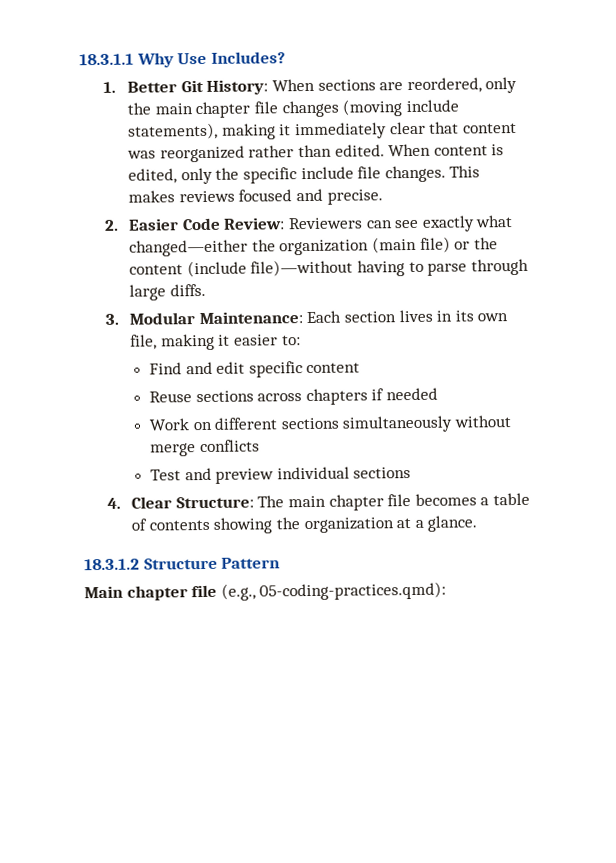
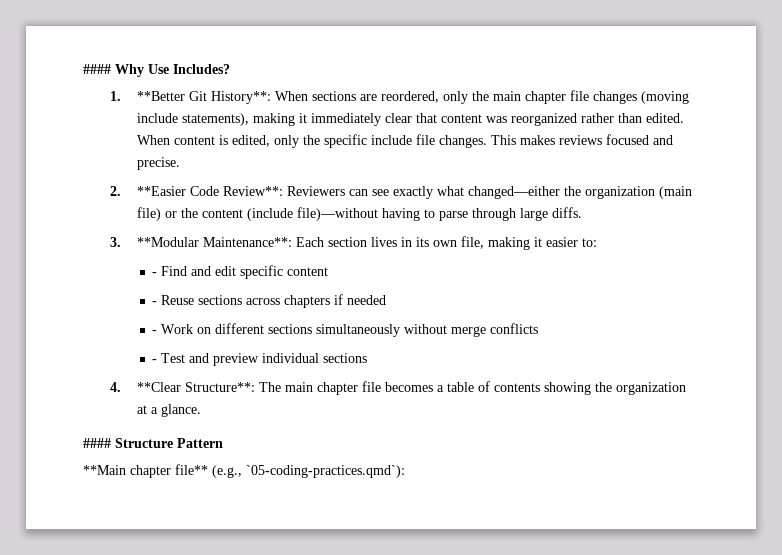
[79,53,134,66] 18.3.1.1 -> [83,64,111,74] ####
[127,79,269,95] Better Git History: -> [137,91,272,104] **Better Git History**:
[128,217,286,231] Easier Code Review: -> [137,186,284,196] **Easier Code Review**:
[129,311,303,325] Modular Maintenance: -> [137,237,293,247] **Modular Maintenance**:
(301, 340) none -> [152,272,158,276] -
(361, 368) none -> [152,301,158,305] -
(438, 394) none -> [152,330,158,334] -
(260, 446) none -> [152,359,158,363] -
[131,496,254,509] Clear Structure: -> [137,382,256,392] **Clear Structure**:
[84,558,140,571] 18.3.1.2 -> [83,438,111,448] ####
[84,581,447,601] Main chapter file (e.g., 05-coding-practices.qmd): -> [83,464,405,478] **Main chapter file** (e.g., `05-coding-practices.qmd`):

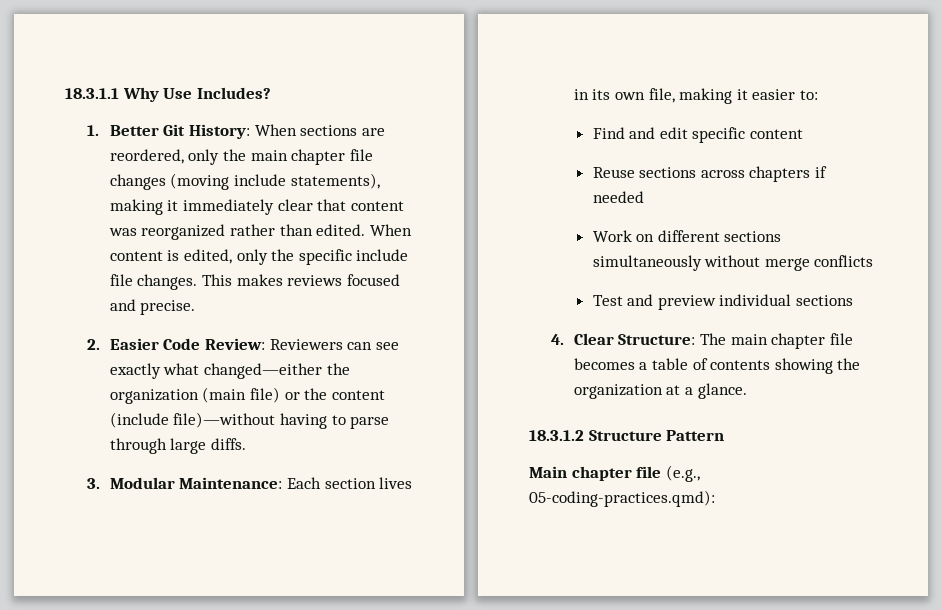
[83,64,111,74] #### -> [65,88,119,99] 18.3.1.1
[137,91,272,104] **Better Git History**: -> [109,124,250,139] Better Git History:
[137,186,284,196] **Easier Code Review**: -> [109,338,265,350] Easier Code Review:
[137,237,293,247] **Modular Maintenance**: -> [109,477,283,489] Modular Maintenance:
[152,272,158,276] - -> (818, 95) none
[152,301,158,305] - -> (803, 134) none
[152,330,158,334] - -> (644, 197) none
[152,359,158,363] - -> (874, 261) none
[137,382,256,392] **Clear Structure**: -> [573,333,696,345] Clear Structure:
[83,438,111,448] #### -> [529,430,584,441] 18.3.1.2
[83,464,405,478] **Main chapter file** (e.g., `05-coding-practices.qmd`): -> [529,465,700,482] [529,490,715,507] Main chapter file (e.g., 05-coding-practices.qmd):

